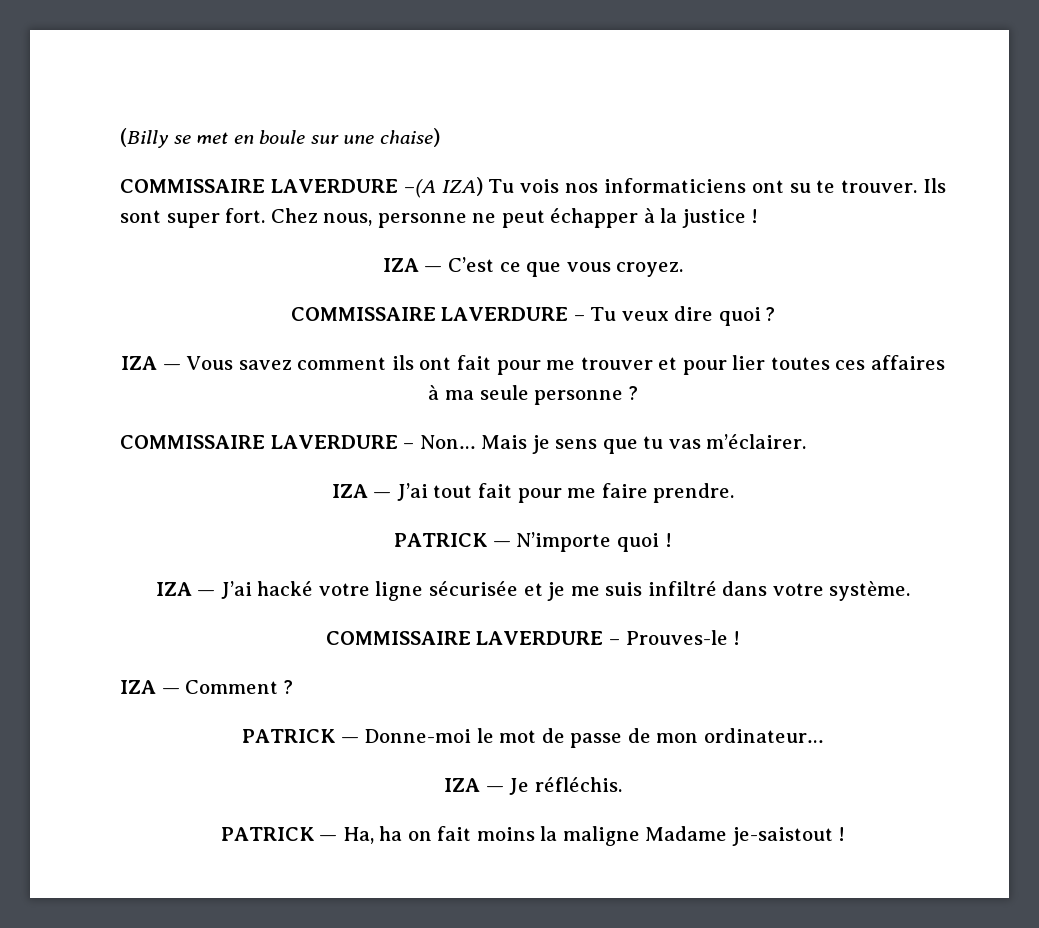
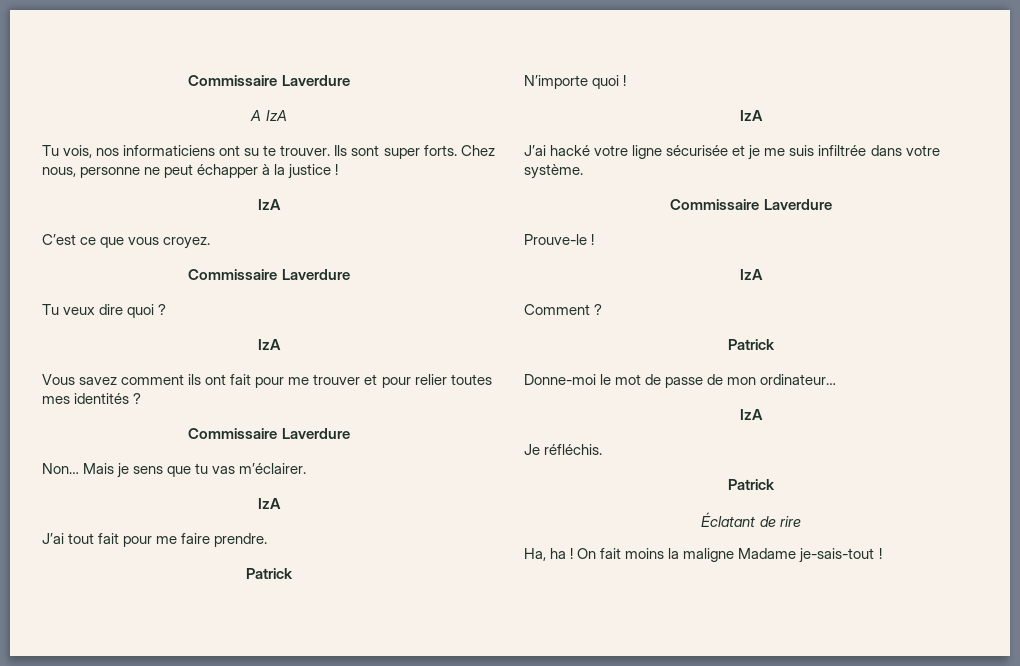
[120,128,440,148] [120,177,560,198] (Billy se met en boule sur une chaise) // COMMISSAIRE LAVERDURE –(A IZA) Tu vois -> [188,75,350,86] [250,110,287,121] [42,145,93,158] Commissaire Laverdure // A IzA // Tu vois,
[225,208,266,223] fort. -> [423,145,457,156] forts.
[382,258,443,272] IZA — -> [258,199,281,210] IzA //
[290,307,585,321] COMMISSAIRE LAVERDURE – -> [188,269,350,280] Commissaire Laverdure //
[121,356,181,370] IZA — -> [258,339,281,350] IzA //
[732,355,945,370] [428,385,638,405] [120,435,415,449] lier toutes ces affaires à ma seule personne ? // COMMISSAIRE LAVERDURE – -> [414,374,492,385] [42,393,142,404] [188,428,350,439] relier toutes mes identités ? // Commissaire Laverdure //
[331,484,392,498] IZA — -> [258,498,281,509] IzA //
[394,533,511,547] PATRICK — -> [246,568,293,579] Patrick //
[155,582,216,596] IZA — -> [740,110,763,121] IzA //
[647,581,717,596] infiltré -> [818,145,867,156] infiltrée
[325,630,741,645] [120,680,180,694] COMMISSAIRE LAVERDURE – Prouves-le ! // IZA — -> [670,199,832,210] [524,234,595,245] [740,269,763,280] Commissaire Laverdure // Prouve-le ! // IzA //
[242,729,359,743] PATRICK — -> [728,339,775,350] Patrick //
[444,778,504,792] IZA — -> [740,409,763,420] IzA //
[220,826,432,844] PATRICK — Ha, ha on -> [728,479,775,490] [701,512,801,527] [524,548,597,561] Patrick // Éclatant de rire // Ha, ha ! On
[731,827,833,846] je-saistout -> [799,548,875,563] je-sais-tout

